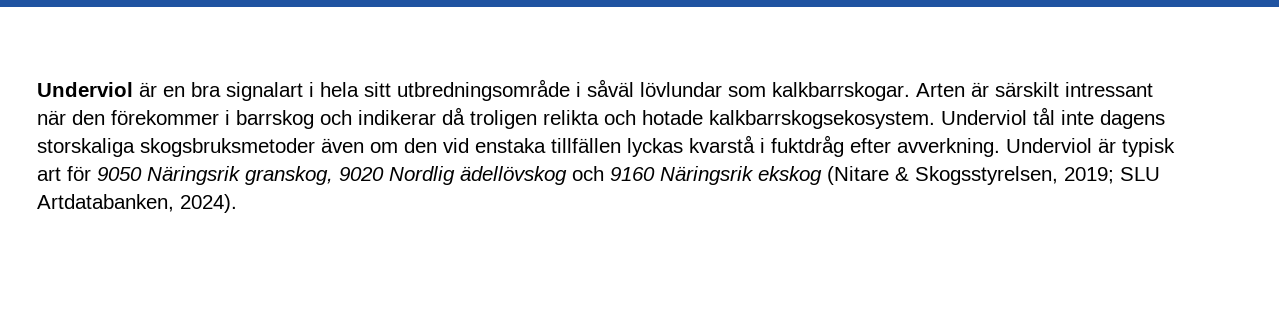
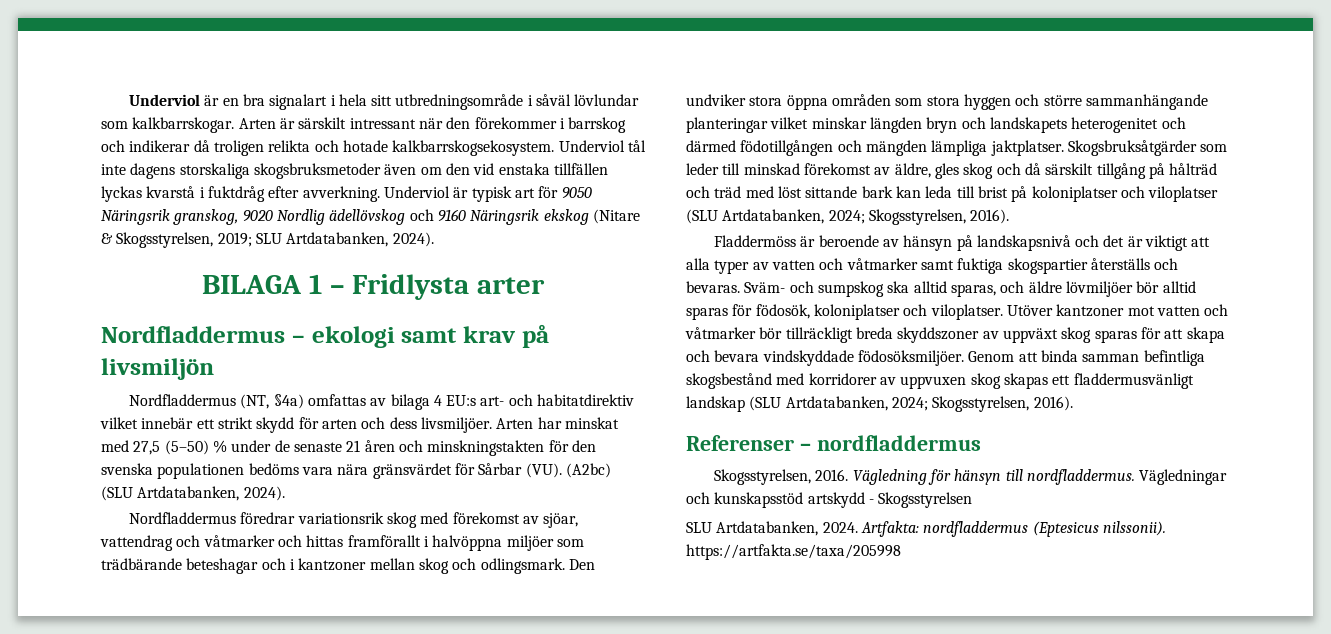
(237, 203) none -> [201,274,546,300] [101,324,549,348] [101,358,214,380] [128,394,635,410] [100,417,619,433] [101,440,596,456] [101,463,611,479] [101,486,285,501] [128,512,579,528] [100,535,584,551] [101,558,595,574] [686,94,1208,110] [686,117,1186,133] [686,140,1228,156] [686,163,1218,179] [686,186,1219,202] [686,209,1010,225] [713,235,1211,251] [686,258,1179,274] [686,281,1196,297] [686,304,1229,320] [685,327,1225,343] [686,350,1205,366] [686,373,1194,389] [686,396,1073,412] [686,435,981,451] [713,469,1228,485] [686,492,973,508] [686,521,1166,537] [686,544,901,560] // BILAGA 1 – Fridlysta arter // Nordfladdermus – ekologi samt krav på livsmiljön // Nordfladdermus (NT, §4a) omfattas av bilaga 4 EU:s art- och habitatdirektiv vilket innebär ett strikt skydd för arten och dess livsmiljöer. Arten har minskat med 27,5 (5–50) % under de senaste 21 åren och minskningstakten för den svenska populationen bedöms vara nära gränsvärdet för Sårbar (VU). (A2bc) (SLU Artdatabanken, 2024). // Nordfladdermus föredrar variationsrik skog med förekomst av sjöar, vattendrag och våtmarker och hittas framförallt i halvöppna miljöer som trädbärande beteshagar och i kantzoner mellan skog och odlingsmark. Den undviker stora öppna områden som stora hyggen och större sammanhängande planteringar vilket minskar längden bryn och landskapets heterogenitet och därmed födotillgången och mängden lämpliga jaktplatser. Skogsbruksåtgärder som leder till minskad förekomst av äldre, gles skog och då särskilt tillgång på hålträd och träd med löst sittande bark kan leda till brist på koloniplatser och viloplatser (SLU Artdatabanken, 2024; Skogsstyrelsen, 2016). // Fladdermöss är beroende av hänsyn på landskapsnivå och det är viktigt att alla typer av vatten och våtmarker samt fuktiga skogspartier återställs och bevaras. Sväm- och sumpskog ska alltid sparas, och äldre lövmiljöer bör alltid sparas för födosök, koloniplatser och viloplatser. Utöver kantzoner mot vatten och våtmarker bör tillräckligt breda skyddszoner av uppväxt skog sparas för att skapa och bevara vindskyddade födosöksmiljöer. Genom att binda samman befintliga skogsbestånd med korridorer av uppvuxen skog skapas ett fladdermusvänligt landskap (SLU Artdatabanken, 2024; Skogsstyrelsen, 2016). // Referenser – nordfladdermus // Skogsstyrelsen, 2016. Vägledning för hänsyn till nordfladdermus. Vägledningar och kunskapsstöd artskydd - Skogsstyrelsen // SLU Artdatabanken, 2024. Artfakta: nordfladdermus (Eptesicus nilssonii). https://artfakta.se/taxa/205998

